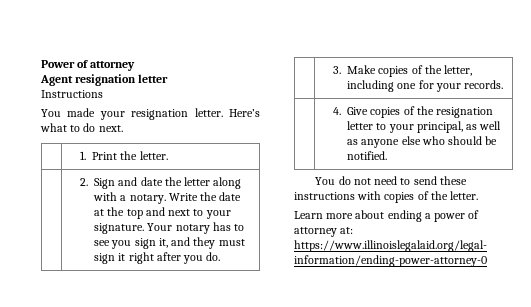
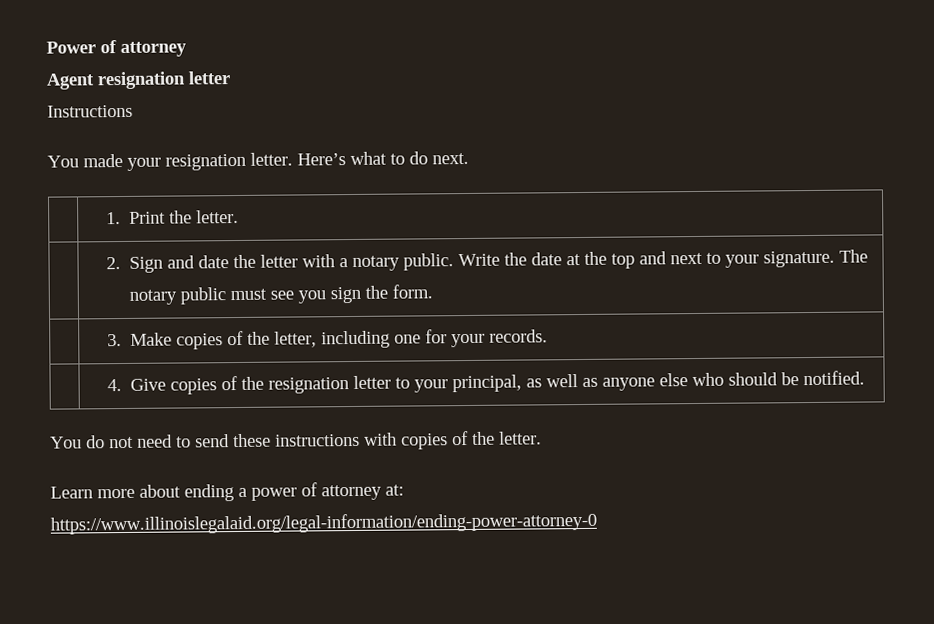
[213,177,242,189] along -> (298, 261) none
[129,194,166,204] notary. -> [351,253,454,272] notary public.
[147,222,245,234] [94,237,245,249] [94,252,221,264] Your notary has to see you sign it, and they must sign it right after you do. -> [838,249,868,263] [128,284,433,305] The notary public must see you sign the form.

